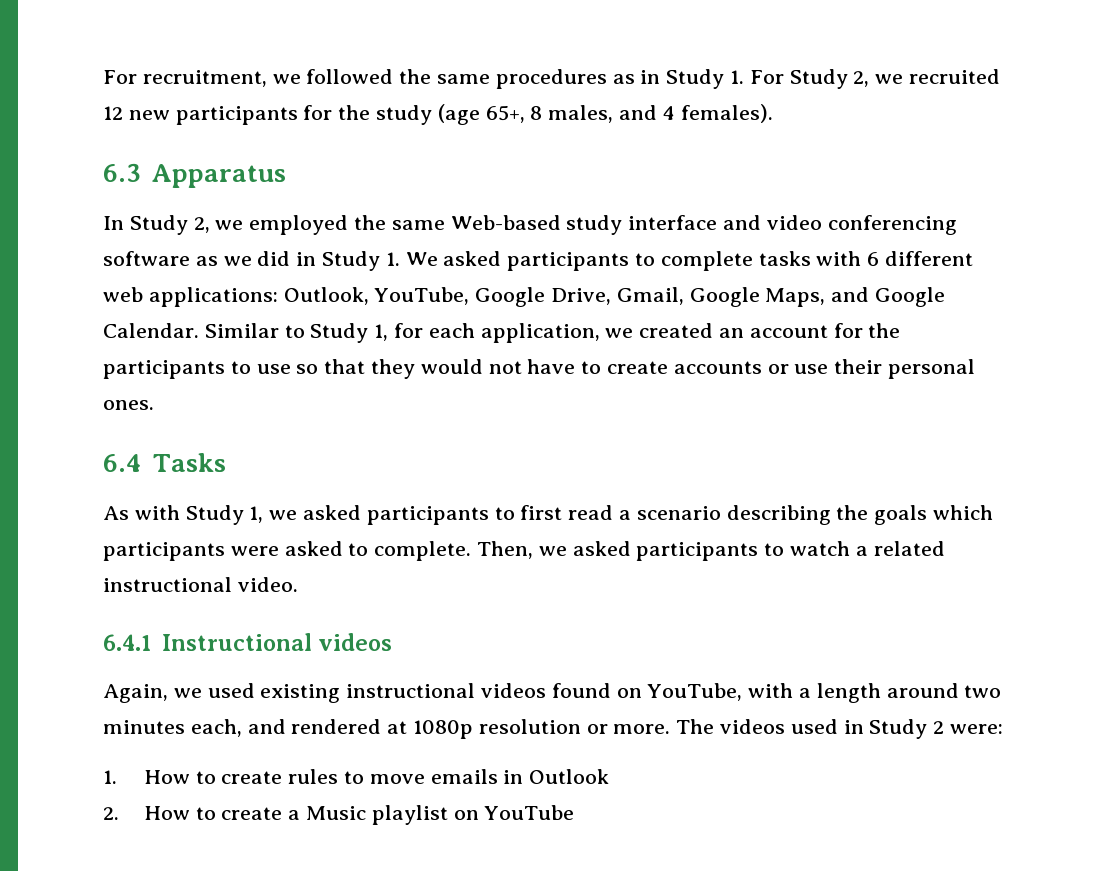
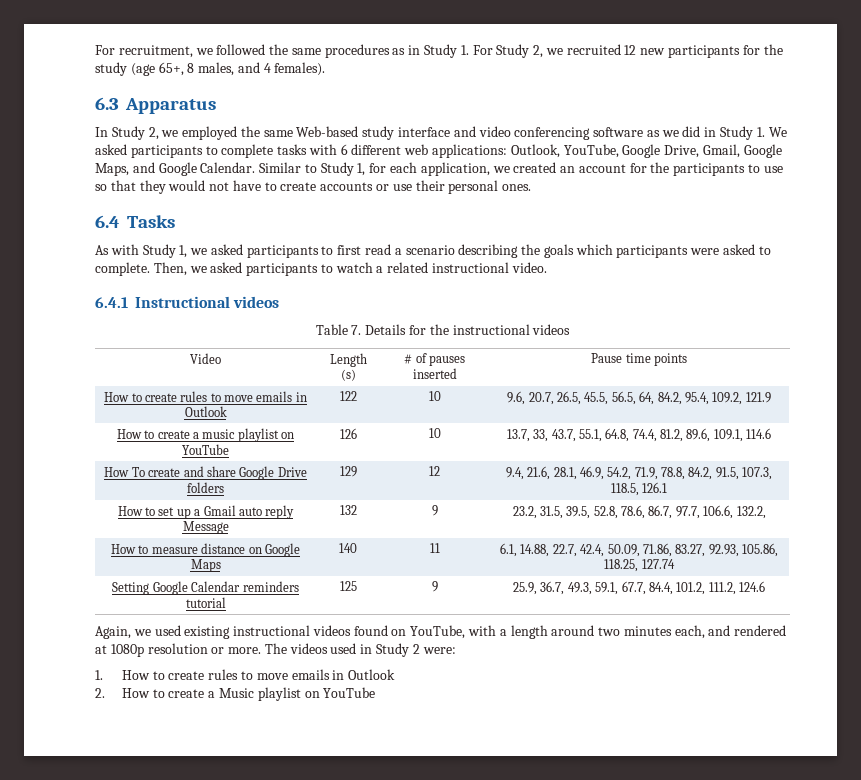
(393, 642) none -> [315,324,571,335] [190,353,221,364] [329,353,367,367] [340,369,356,381] [404,353,465,366] [412,368,457,379] [591,353,687,366] [104,391,307,402] [184,406,227,417] [339,391,357,401] [428,391,441,401] [507,391,771,405] [116,428,295,442] [182,444,229,455] [339,428,357,439] [428,428,441,438] [506,428,772,442] [104,466,307,480] [187,482,224,493] [339,466,357,477] [429,466,440,476] [505,466,773,480] [610,482,668,496] [117,505,295,519] [182,521,229,534] [339,505,357,515] [431,505,438,516] [512,505,766,519] [111,543,300,557] [190,559,221,572] [339,543,357,553] [429,543,440,553] [500,543,778,557] [604,559,675,572] [112,581,299,595] [185,597,226,608] [339,581,357,591] [431,581,438,592] [513,581,765,595] // Table 7. Details for the instructional videos // Video | Length (s) | # of pauses inserted | Pause time points // How to create rules to move emails in Outlook | 122 | 10 | 9.6, 20.7, 26.5, 45.5, 56.5, 64, 84.2, 95.4, 109.2, 121.9 // How to create a music playlist on YouTube | 126 | 10 | 13.7, 33, 43.7, 55.1, 64.8, 74.4, 81.2, 89.6, 109.1, 114.6 // How To create and share Google Drive folders | 129 | 12 | 9.4, 21.6, 28.1, 46.9, 54.2, 71.9, 78.8, 84.2, 91.5, 107.3, 118.5, 126.1 // How to set up a Gmail auto reply Message | 132 | 9 | 23.2, 31.5, 39.5, 52.8, 78.6, 86.7, 97.7, 106.6, 132.2, // How to measure distance on Google Maps | 140 | 11 | 6.1, 14.88, 22.7, 42.4, 50.09, 71.86, 83.27, 92.93, 105.86, 118.25, 127.74 // Setting Google Calendar reminders tutorial | 125 | 9 | 25.9, 36.7, 49.3, 59.1, 67.7, 84.4, 101.2, 111.2, 124.6

